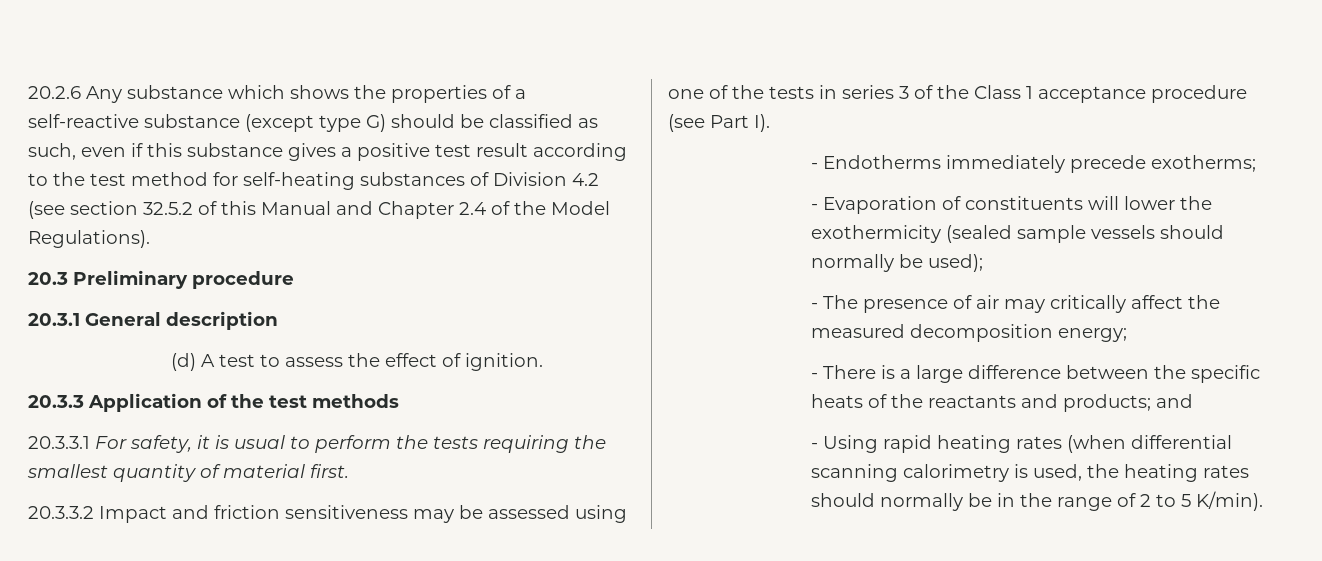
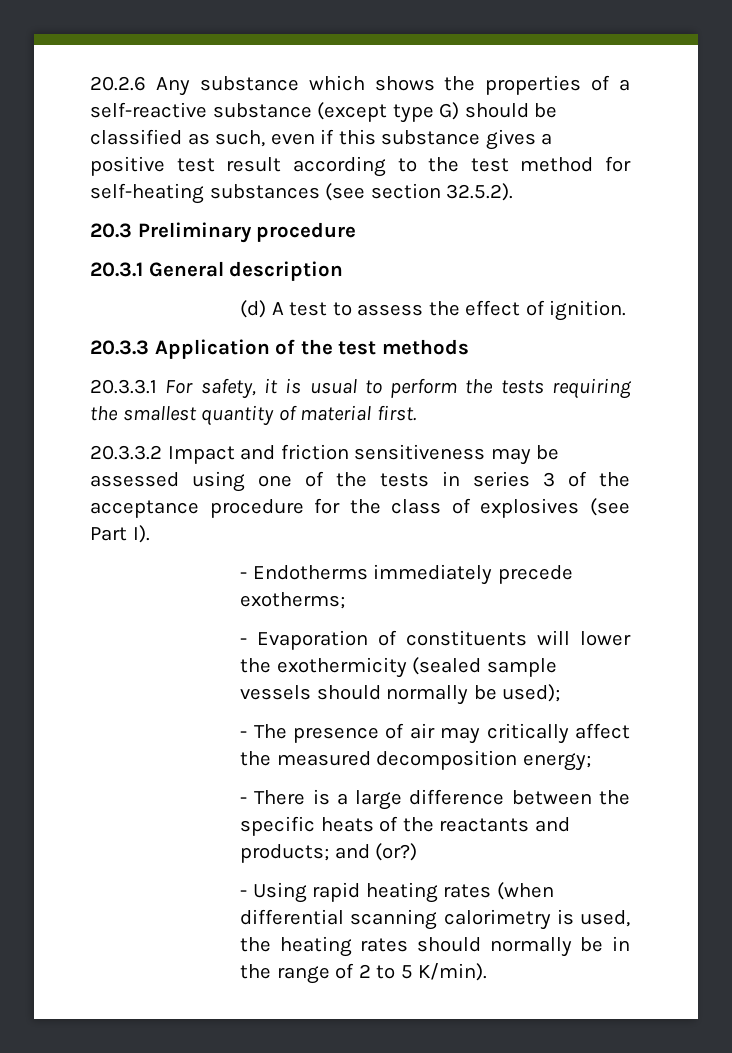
[470,172,599,186] [28,201,610,219] [28,230,150,248] of Division 4.2 (see section 32.5.2 of this Manual and Chapter 2.4 of the Model Regulations). -> [325,183,514,201] (see section 32.5.2).
[974,85,1247,103] Class 1 acceptance procedure -> [90,498,580,518] acceptance procedure for the class of explosives
(1193, 401) none -> [375,843,418,861] (or?)

